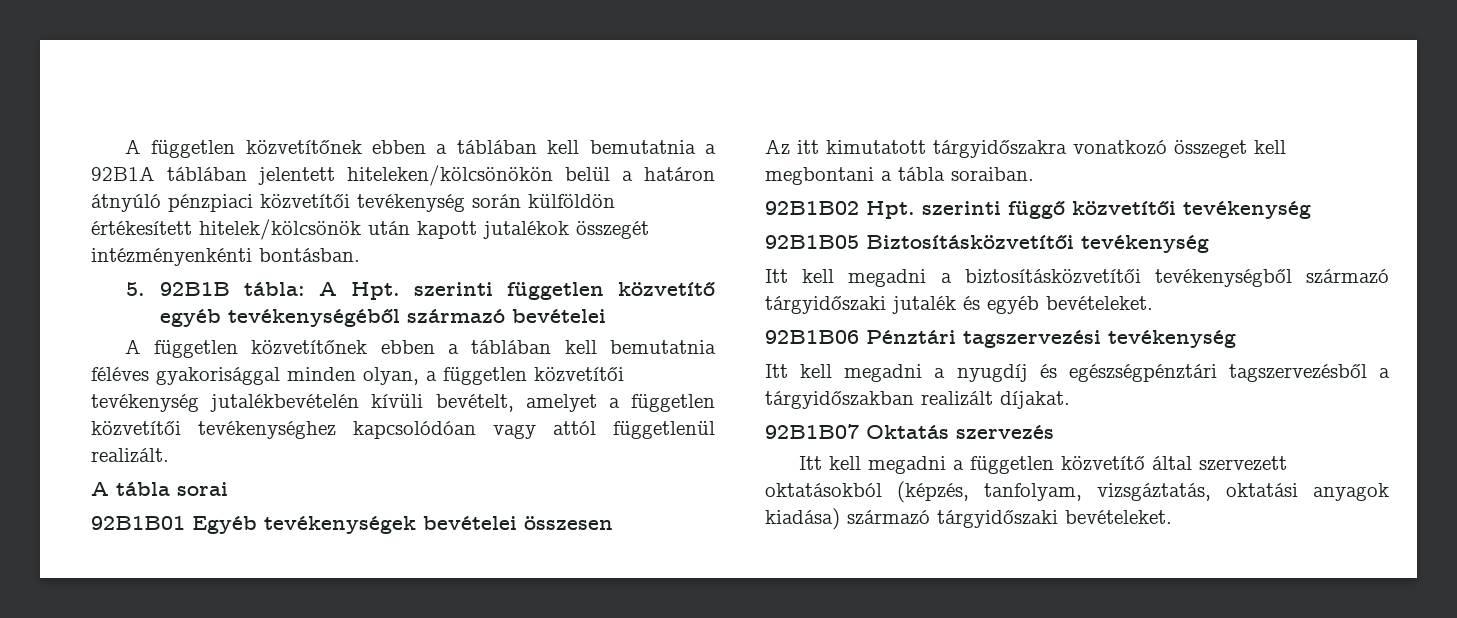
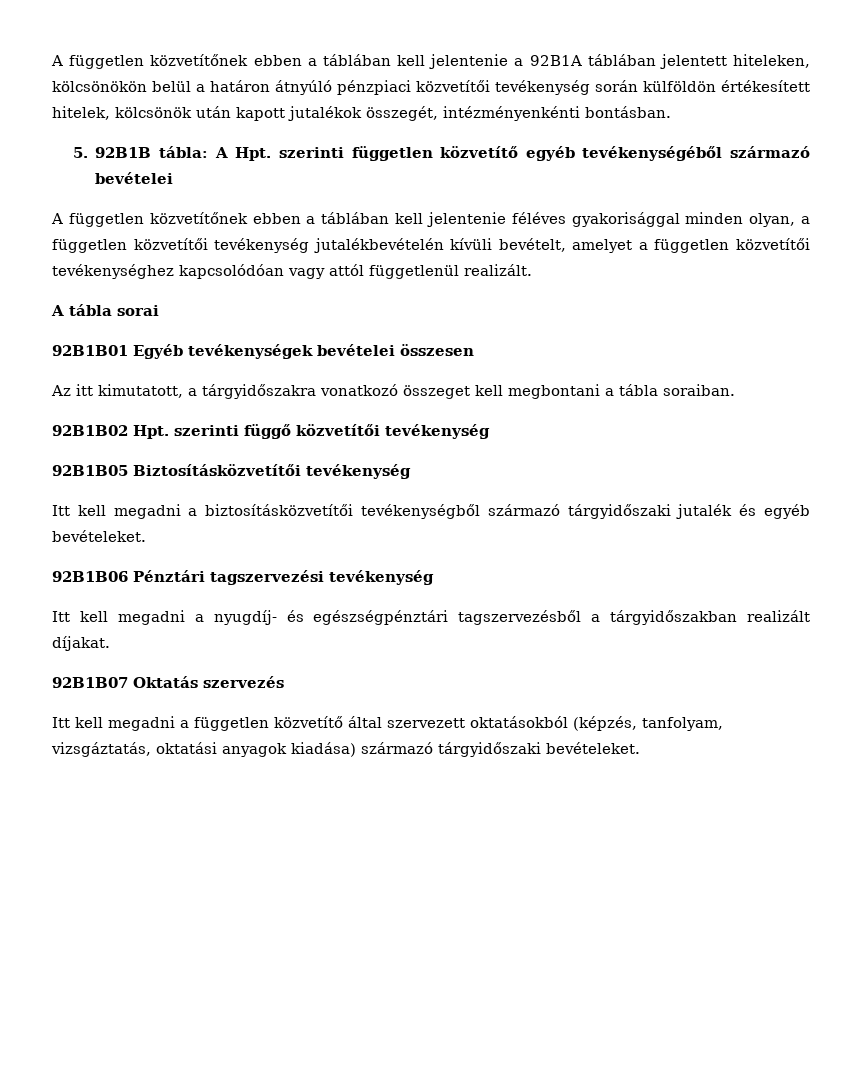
[124,139,696,158] A független közvetítőnek ebben a táblában kell bemutatnia -> [51,54,509,69] A független közvetítőnek ebben a táblában kell jelentenie
[347,165,553,186] hiteleken/kölcsönökön -> [732,54,810,68] [52,81,147,92] hiteleken, kölcsönökön
[199,219,361,240] hitelek/kölcsönök -> [52,106,192,120] hitelek, kölcsönök
[576,221,649,239] összegét -> [366,106,438,121] összegét,
[610,340,716,354] bemutatnia -> [426,212,506,227] jelentenie
[826,140,926,154] kimutatott -> [98,384,197,398] kimutatott, a
[956,364,1028,382] nyugdíj -> [213,610,277,625] nyugdíj-

